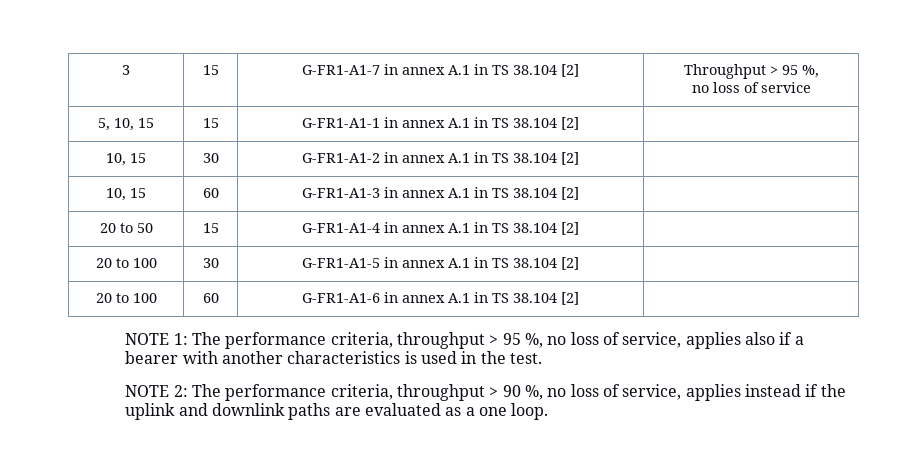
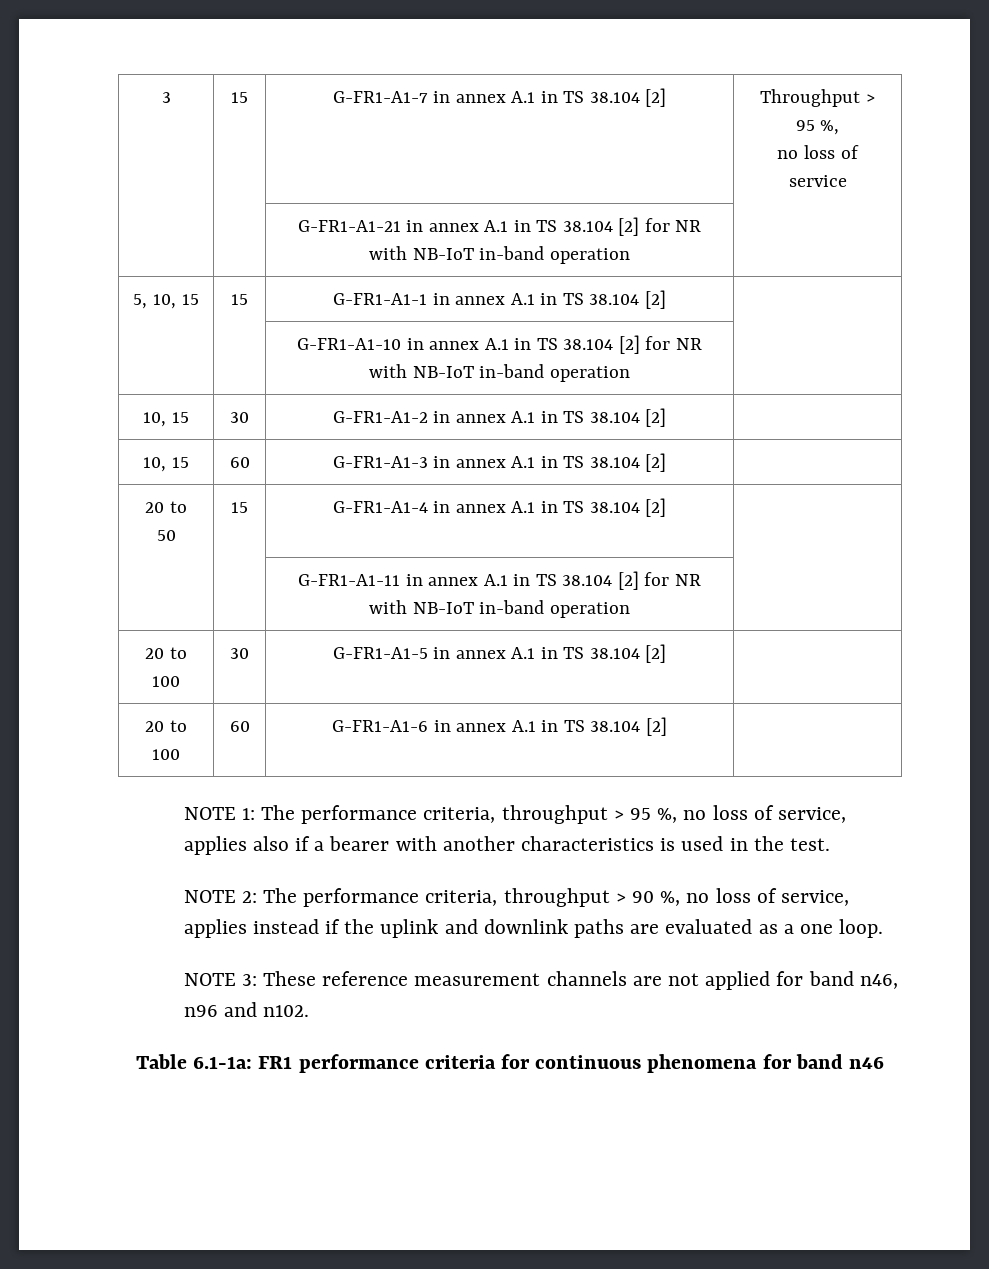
(811, 87) none -> [297,217,702,236] [369,246,630,264] // | | G-FR1-A1-21 in annex A.1 in TS 38.104 [2] for NR with NB-IoT in-band operation |
(579, 123) none -> [297,335,702,354] [369,364,630,382] // | | G-FR1-A1-10 in annex A.1 in TS 38.104 [2] for NR with NB-IoT in-band operation |
(579, 228) none -> [298,571,701,590] [369,600,630,618] // | | G-FR1-A1-11 in annex A.1 in TS 38.104 [2] for NR with NB-IoT in-band operation |
(549, 411) none -> [183,971,898,990] [183,1002,309,1017] [135,1054,885,1073] // NOTE 3: These reference measurement channels are not applied for band n46, n96 and n102. // Table 6.1-1a: FR1 performance criteria for continuous phenomena for band n46

